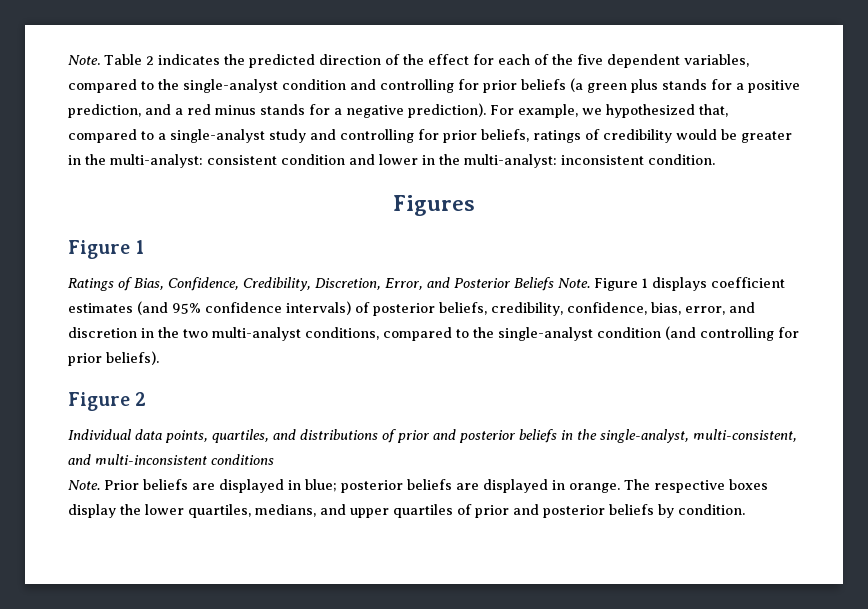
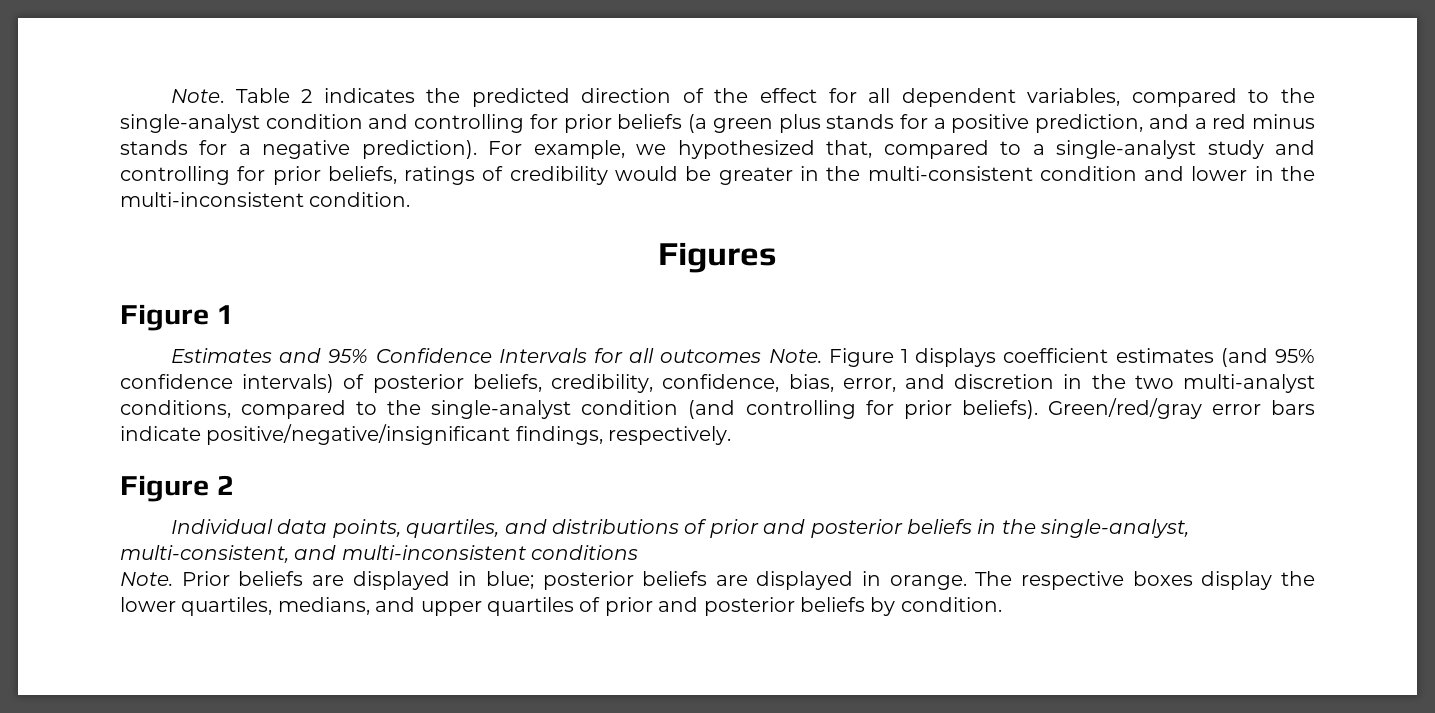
[497,54,603,65] each of the five -> [868,88,891,103] all
[110,154,277,168] multi-analyst: consistent -> [867,166,1033,181] multi-consistent
[464,154,644,168] multi-analyst: inconsistent -> [120,192,304,207] multi-inconsistent
[68,277,554,291] Ratings of Bias, Confidence, Credibility, Discretion, Error, and Posterior Beliefs -> [170,348,762,363] Estimates and 95% Confidence Intervals for all outcomes
(159, 358) none -> [1047,398,1316,419] [120,424,732,445] Green/red/gray error bars indicate positive/negative/insignificant findings, respectively.

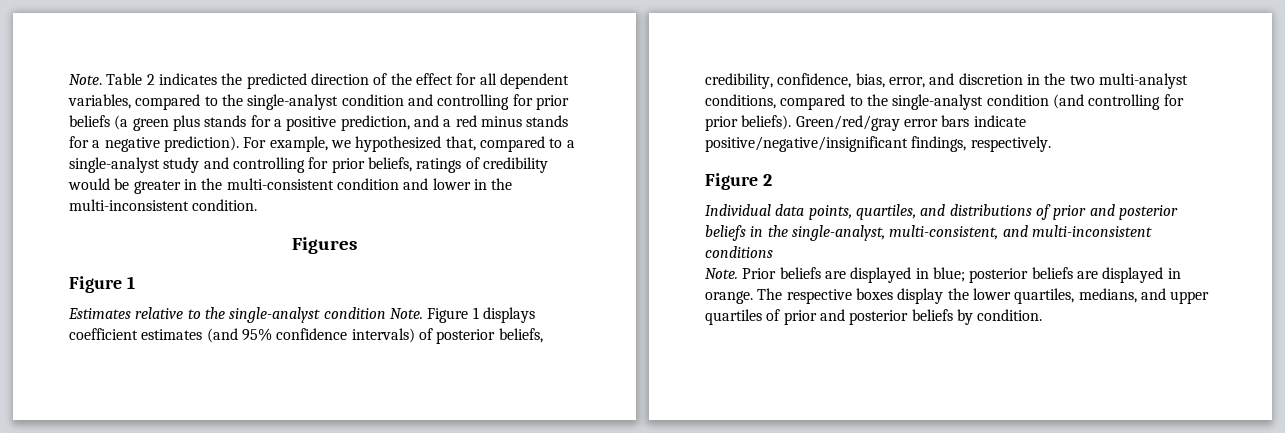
[279,348,762,363] and 95% Confidence Intervals for all outcomes -> [135,307,386,323] relative to the single-analyst condition

